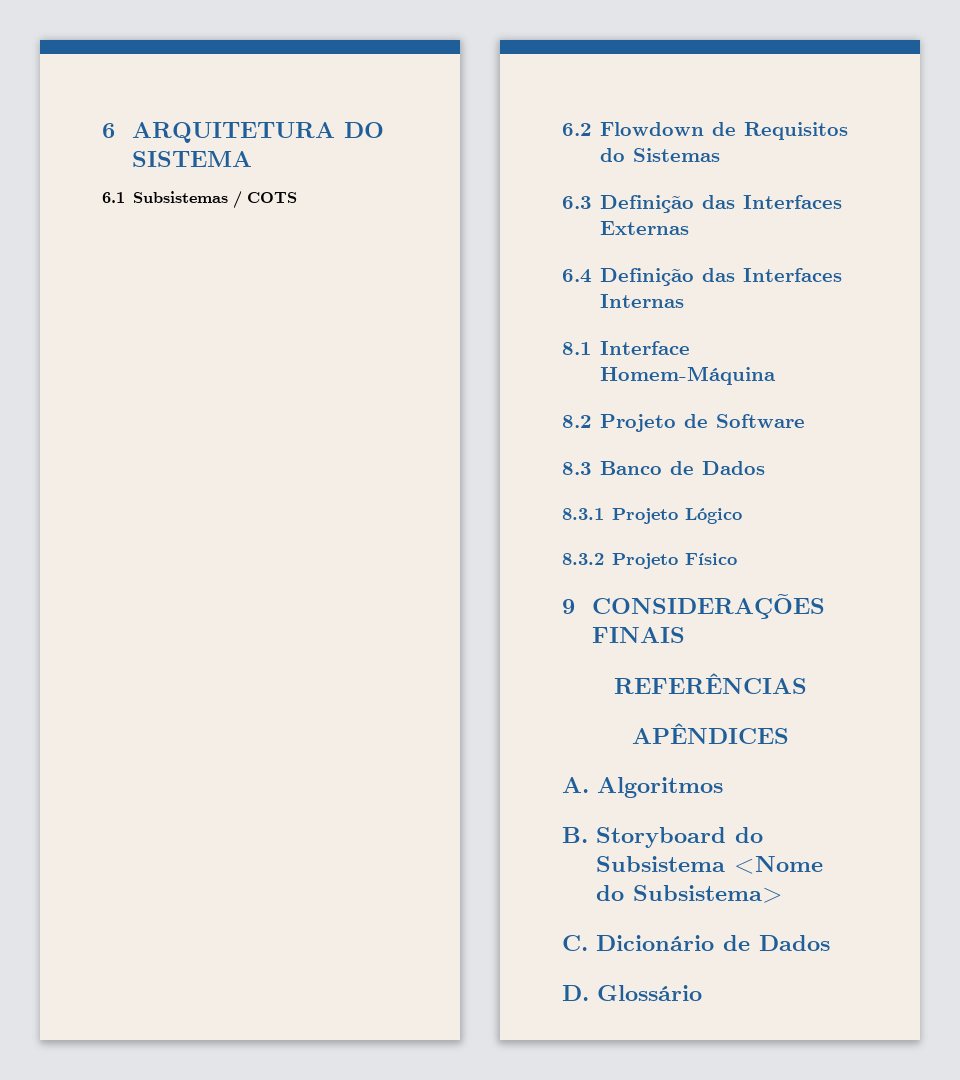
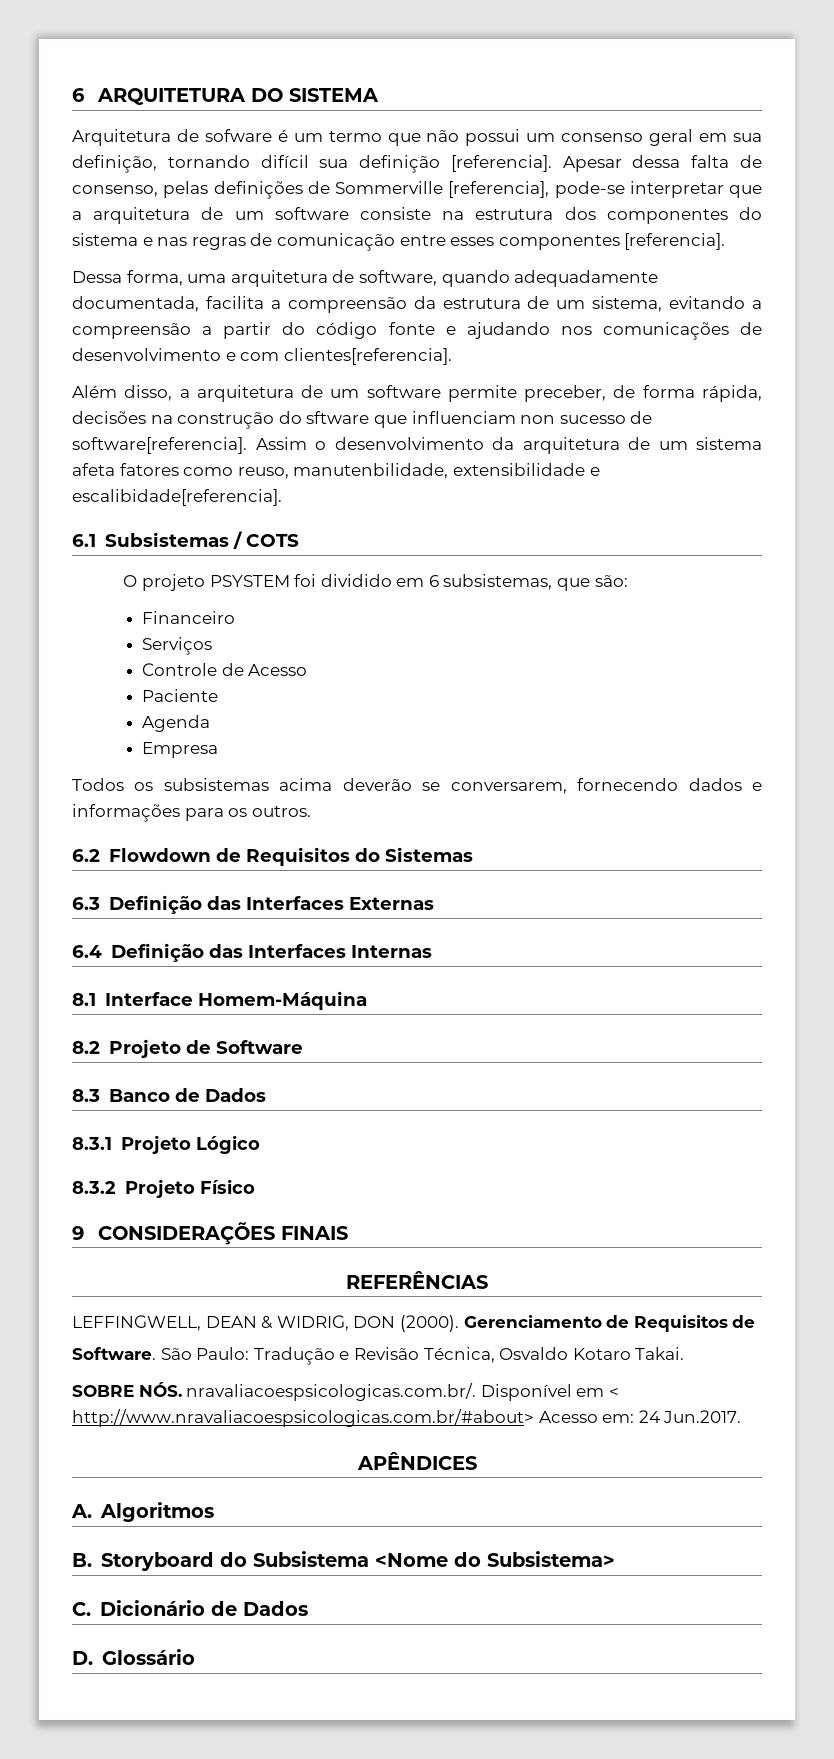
[102,191,297,209] 6.1 Subsistemas / COTS -> [72,129,762,146] [72,155,762,173] [72,181,762,199] [72,207,762,224] [72,233,726,251] [72,270,659,287] [72,296,762,313] [72,322,763,340] [72,348,452,365] [72,385,762,402] [72,411,653,429] [72,437,762,454] [72,463,600,479] [72,489,282,506] [72,531,299,549] [123,574,628,591] [142,611,236,624] [142,637,213,655] [142,663,308,676] [142,689,219,702] [142,715,211,732] [142,742,219,758] [72,778,762,794] [72,804,311,822] Arquitetura de sofware é um termo que não possui um consenso geral em sua definição, tornando difícil sua definição [referencia]. Apesar dessa falta de consenso, pelas definições de Sommerville [referencia], pode-se interpretar que a arquitetura de um software consiste na estrutura dos componentes do sistema e nas regras de comunicação entre esses componentes [referencia]. // Dessa forma, uma arquitetura de software, quando adequadamente documentada, facilita a compreensão da estrutura de um sistema, evitando a compreensão a partir do código fonte e ajudando nos comunicações de desenvolvimento e com clientes[referencia]. // Além disso, a arquitetura de um software permite preceber, de forma rápida, decisões na construção do sftware que influenciam non sucesso de software[referencia]. Assim o desenvolvimento da arquitetura de um sistema afeta fatores como reuso, manutenbilidade, extensibilidade e escalibidade[referencia]. // 6.1 Subsistemas / COTS // O projeto PSYSTEM foi dividido em 6 subsistemas, que são: // Financeiro // Serviços // Controle de Acesso // Paciente // Agenda // Empresa // Todos os subsistemas acima deverão se conversarem, fornecendo dados e informações para os outros.
(807, 683) none -> [72,1315,756,1332] [72,1347,685,1365] [72,1382,619,1401] [72,1409,742,1427] // LEFFINGWELL, DEAN & WIDRIG, DON (2000). Gerenciamento de Requisitos de // Software. São Paulo: Tradução e Revisão Técnica, Osvaldo Kotaro Takai. // SOBRE NÓS. nravaliacoespsicologicas.com.br/. Disponível em < http://www.nravaliacoespsicologicas.com.br/#about> Acesso em: 24 Jun.2017.

